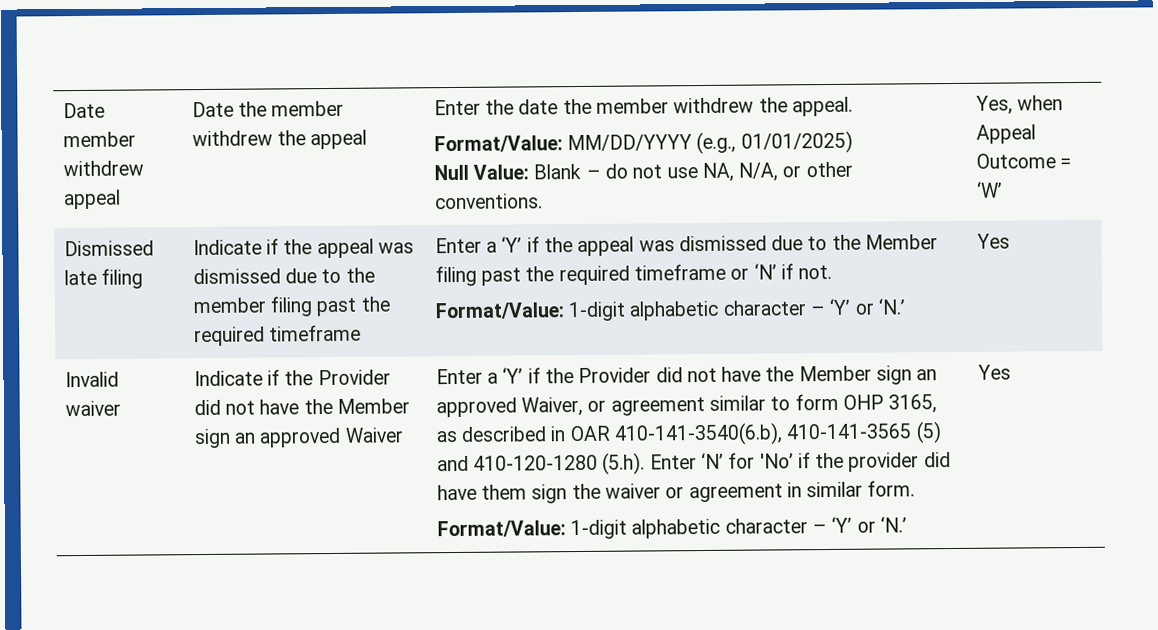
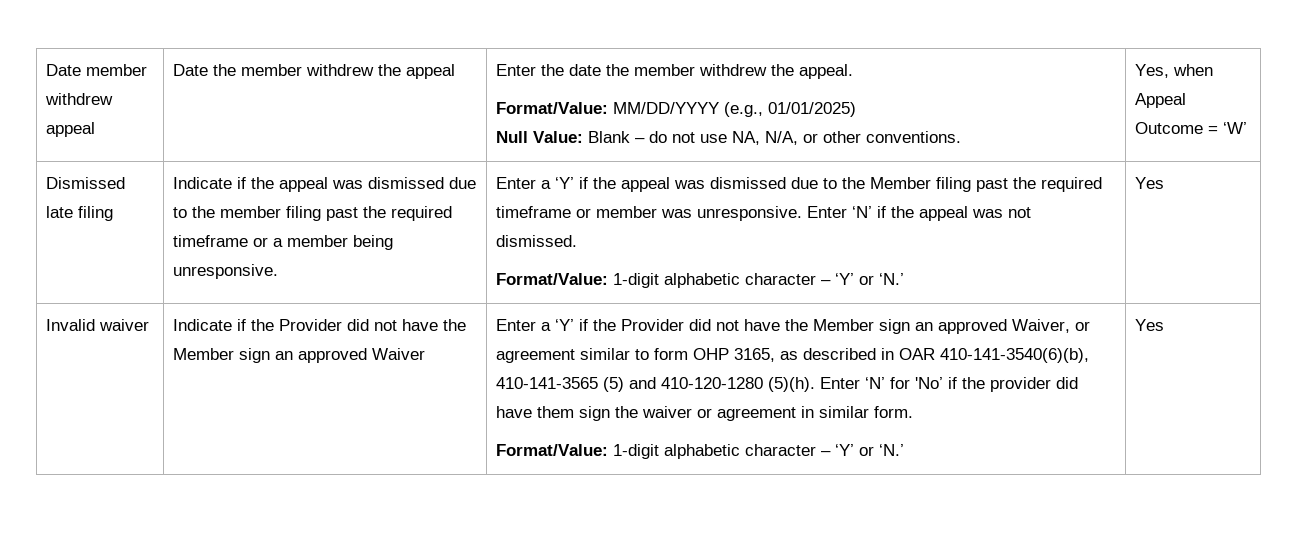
(362, 333) none -> [252,235,393,250] [172,264,278,279] or a member being unresponsive.
[753,263,833,280] ‘N’ if not. -> [595,206,1031,221] [495,235,577,247] member was unresponsive. Enter ‘N’ if the appeal was not dismissed.
[614,422,784,446] 410-141-3540(6.b), -> [939,348,1089,363] 410-141-3540(6)(b),
[602,452,646,475] (5.h). -> [767,377,815,392] (5)(h).

